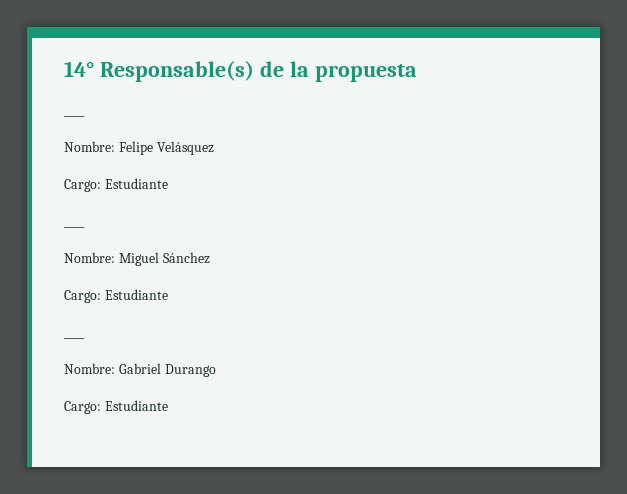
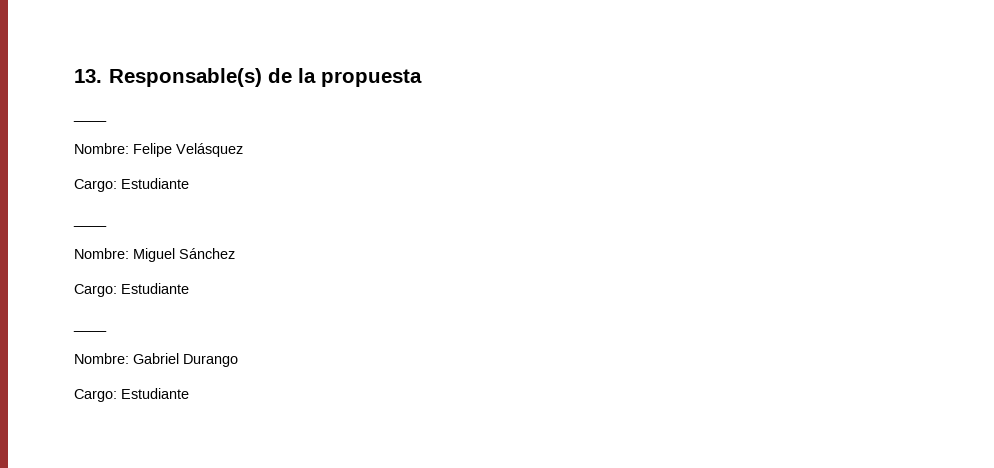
[64,61,94,77] 14° -> [74,69,102,83] 13.

